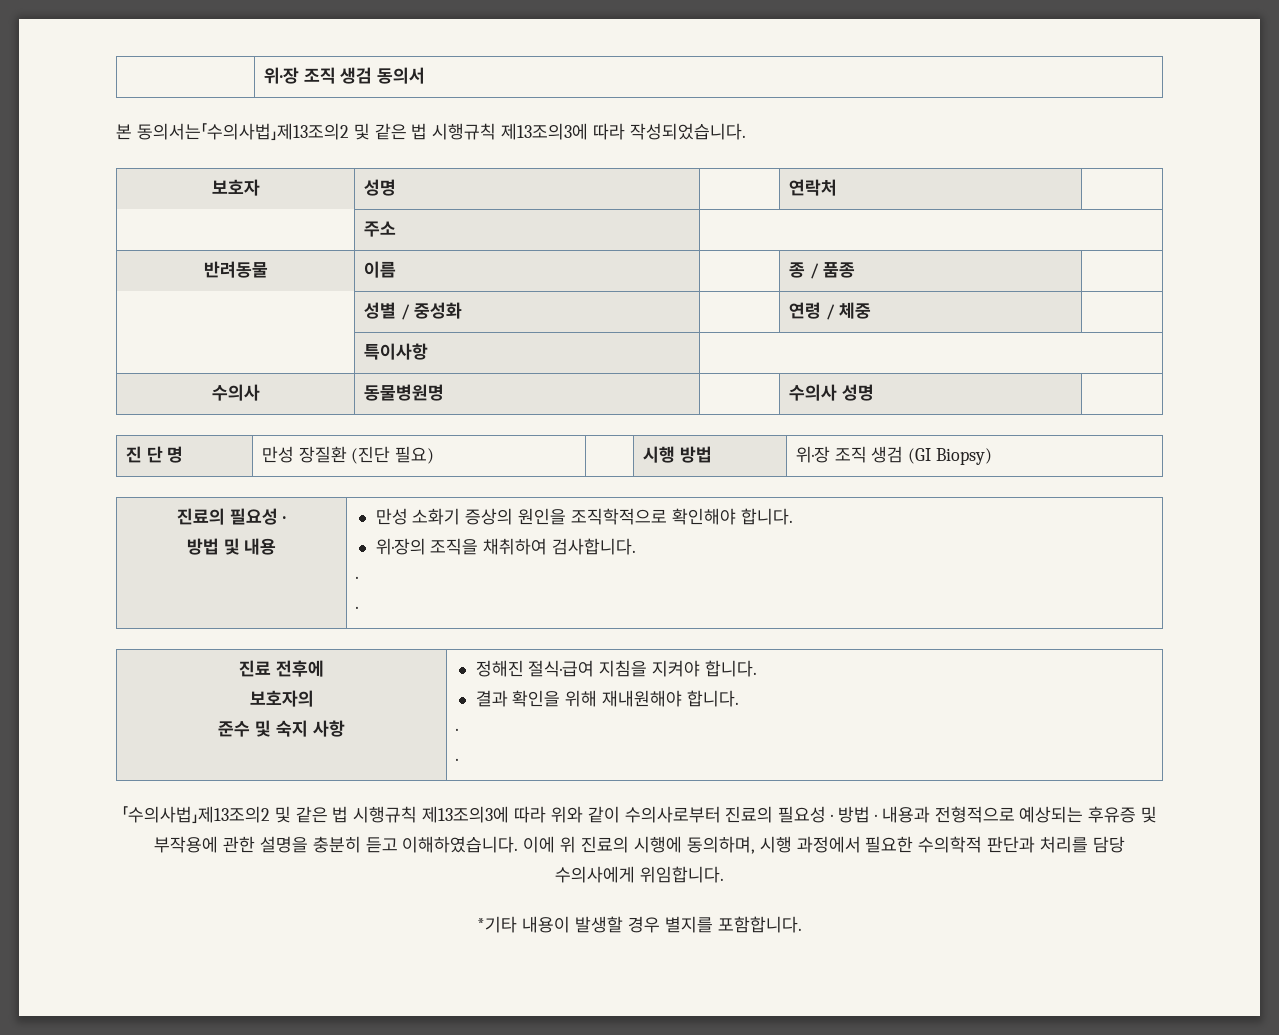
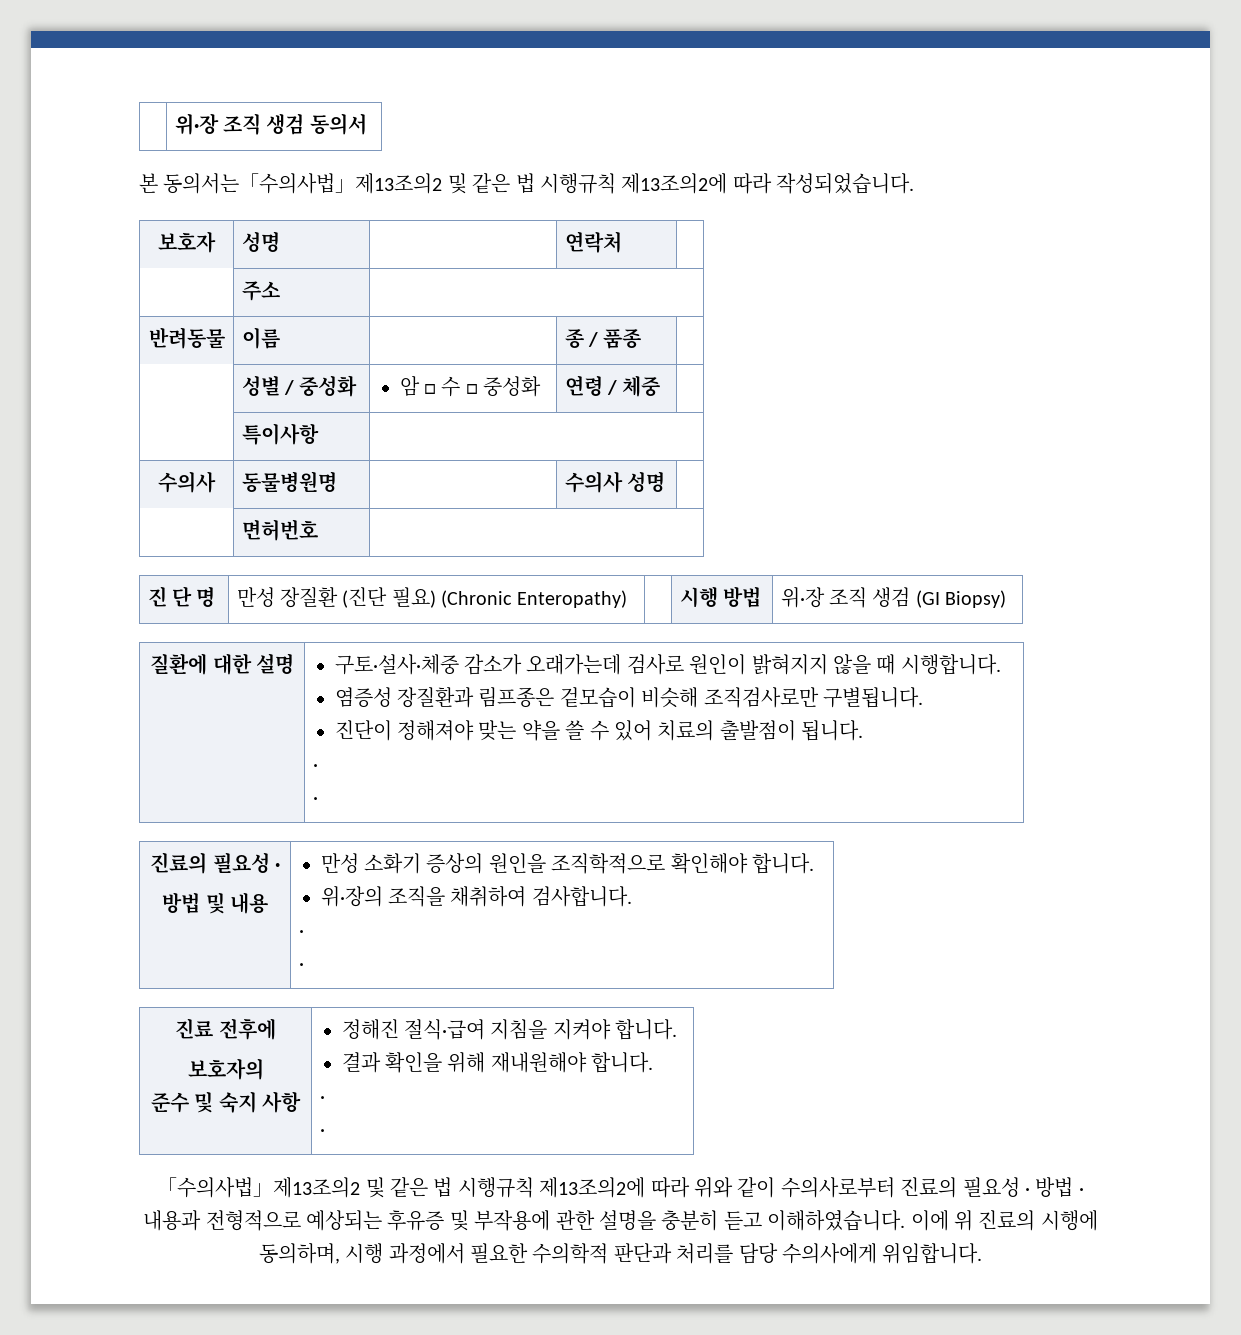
[501,123,589,140] 제13조의3에 -> [621,173,728,194] 제13조의2에
(463, 310) none -> [399,375,542,397] 암 □ 수 □ 중성화
(874, 392) none -> [241,519,318,541] // | 면허번호 |
(435, 455) none -> [441,590,627,608] (Chronic Enteropathy)
(993, 456) none -> [150,653,294,675] [334,654,1001,675] [334,687,923,708] [334,720,864,741] [312,764,318,771] [312,797,318,804] // 질환에 대한 설명 | 구토·설사·체중 감소가 오래가는데 검사로 원인이 밝혀지지 않을 때 시행합니다. // 염증성 장질환과 림프종은 겉모습이 비슷해 조직검사로만 구별됩니다. // 진단이 정해져야 맞는 약을 쓸 수 있어 치료의 출발점이 됩니다. // · // ·
[422,806,510,823] 제13조의3에 -> [539,1177,646,1198] 제13조의2에
[477,916,802,933] // *기타 내용이 발생할 경우 별지를 포함합니다. -> (983, 1253) none

